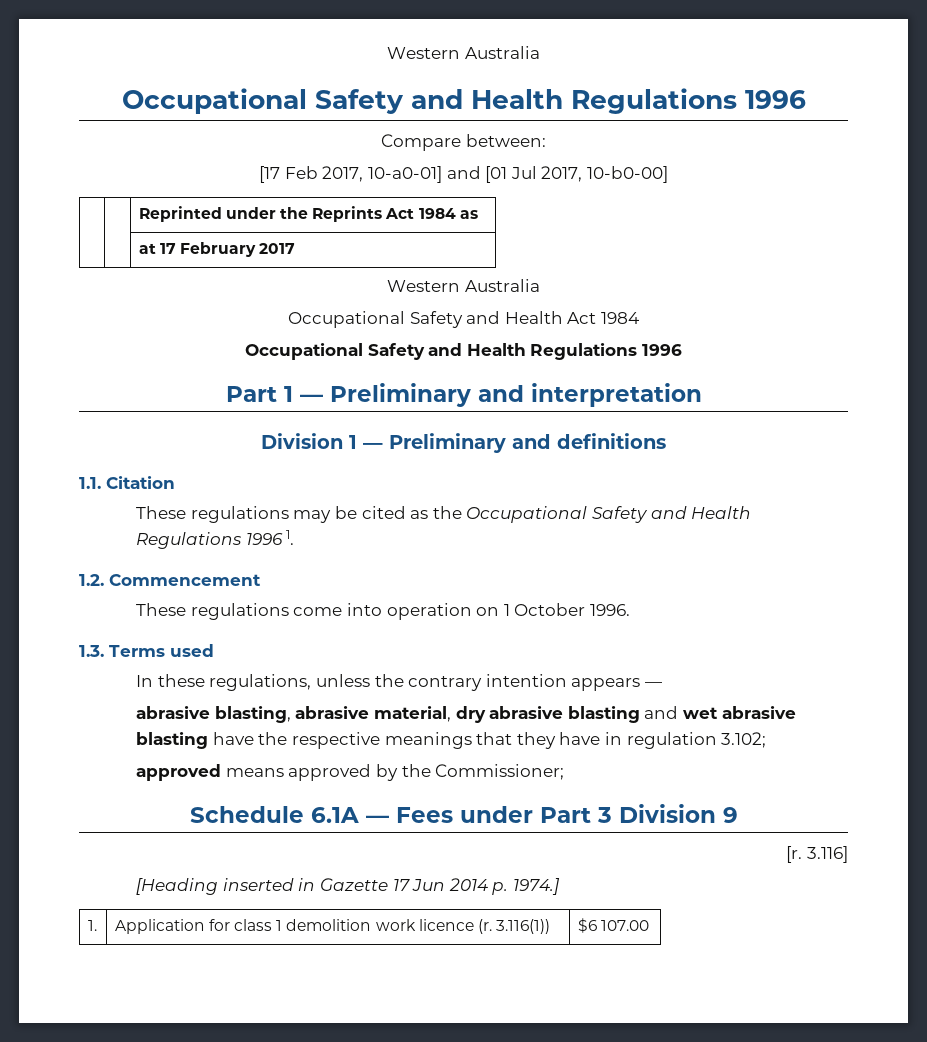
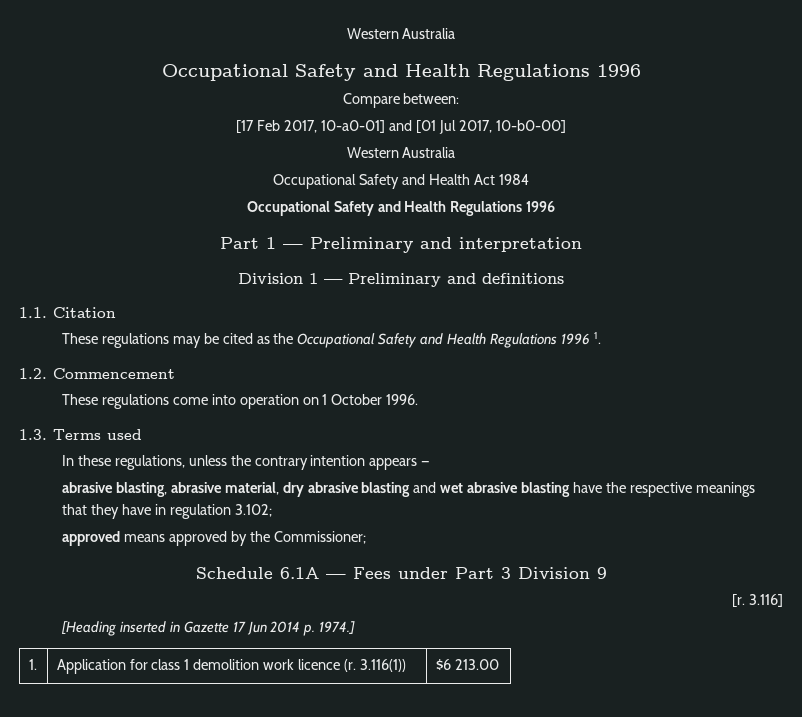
[138,206,478,222] [138,242,296,257] // | | Reprinted under the Reprints Act 1984 as // | | at 17 February 2017 -> (566, 126) none
[600,920,649,931] 107.00 -> [454,659,499,670] 213.00

